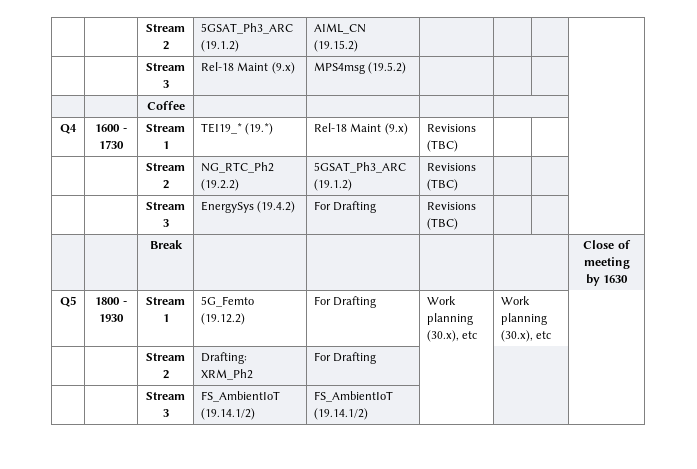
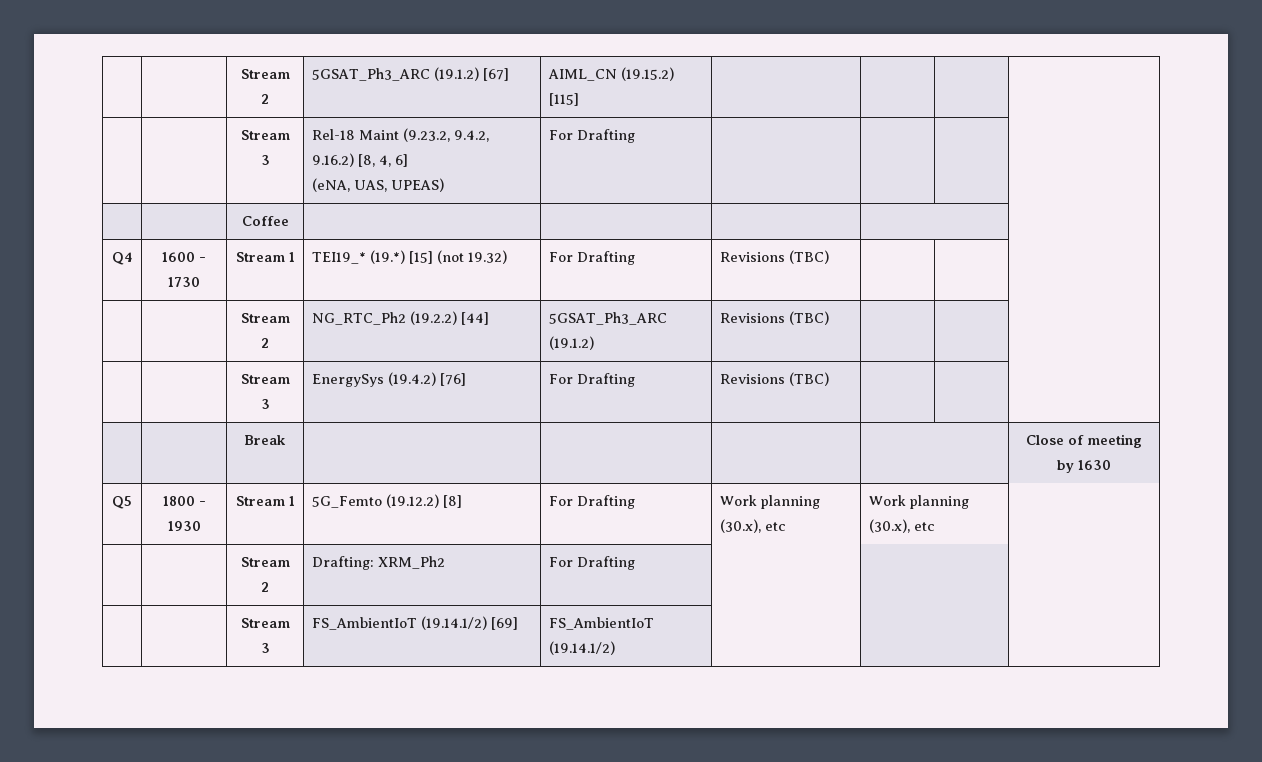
(240, 46) none -> [483,68,510,81] [67]
(359, 46) none -> [549,93,580,106] [115]
[271,62,295,74] [314,62,407,74] (9.x) | MPS4msg (19.5.2) -> [403,128,490,142] [312,153,409,167] [312,178,445,192] [549,129,636,143] (9.23.2, 9.4.2, 9.16.2) [8, 4, 6] // (eNA, UAS, UPEAS) | For Drafting
[314,123,408,135] | Rel-18 Maint (9.x) -> [409,250,508,264] [549,251,636,265] [15] (not 19.32) | For Drafting
(240, 185) none -> [461,312,490,325] [44]
(296, 207) none -> [440,373,467,386] [76]
(246, 319) none -> [443,495,463,508] [8]
(256, 414) none -> [491,617,519,630] [69]

